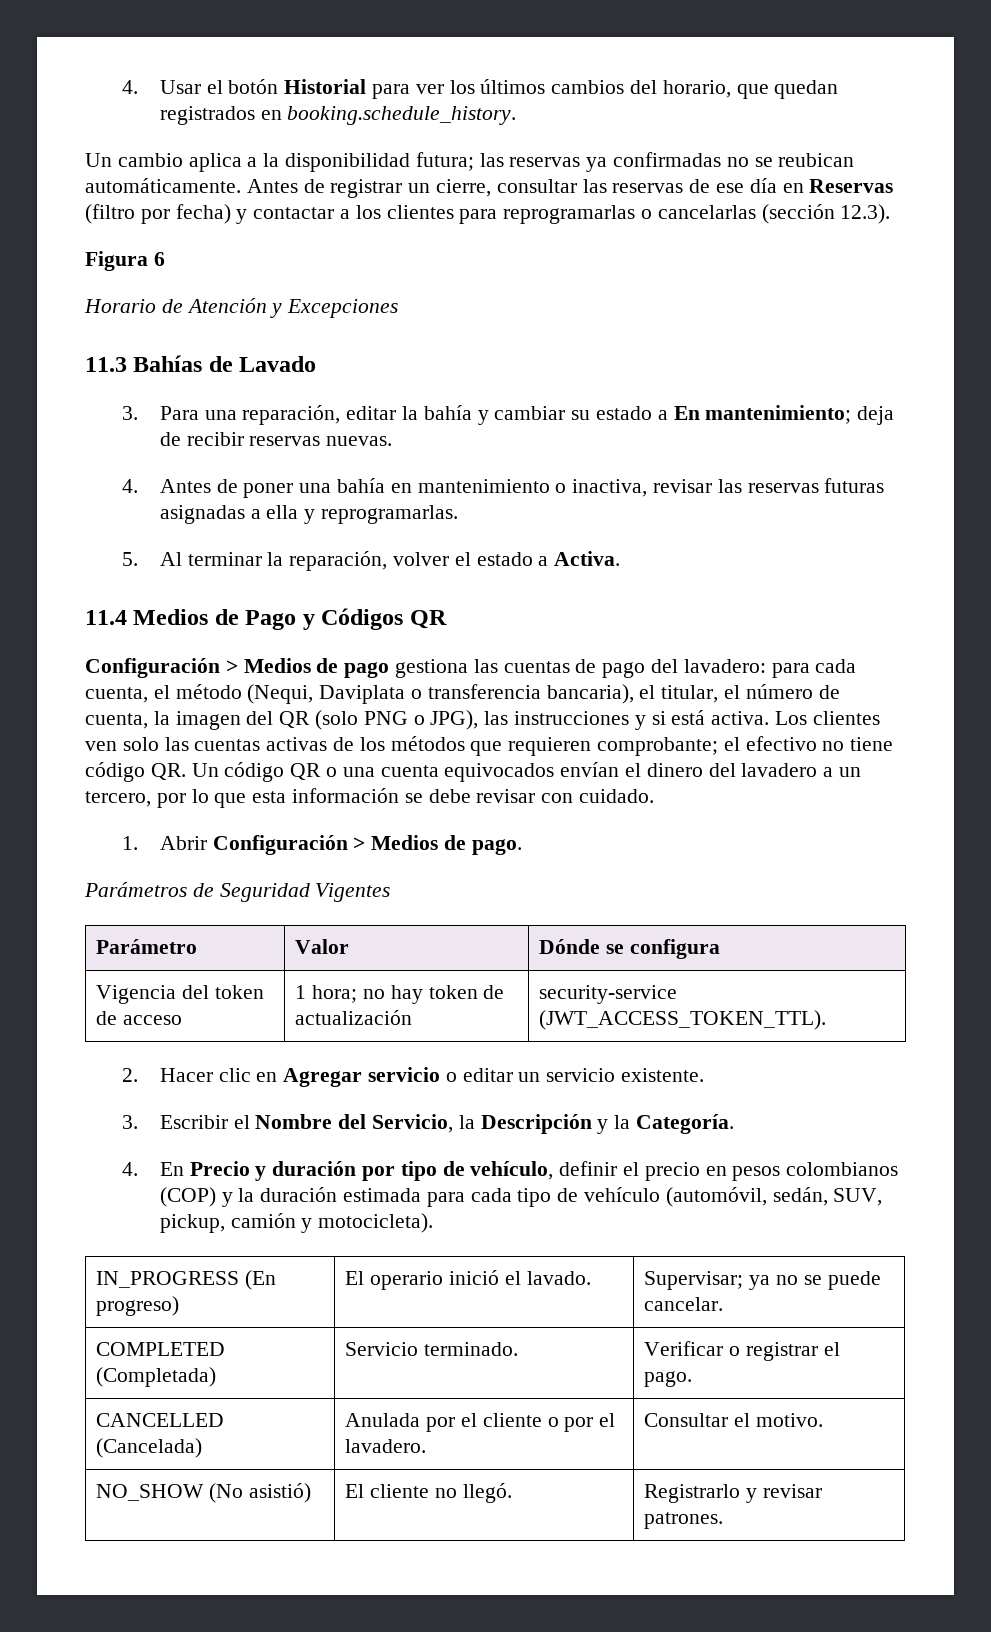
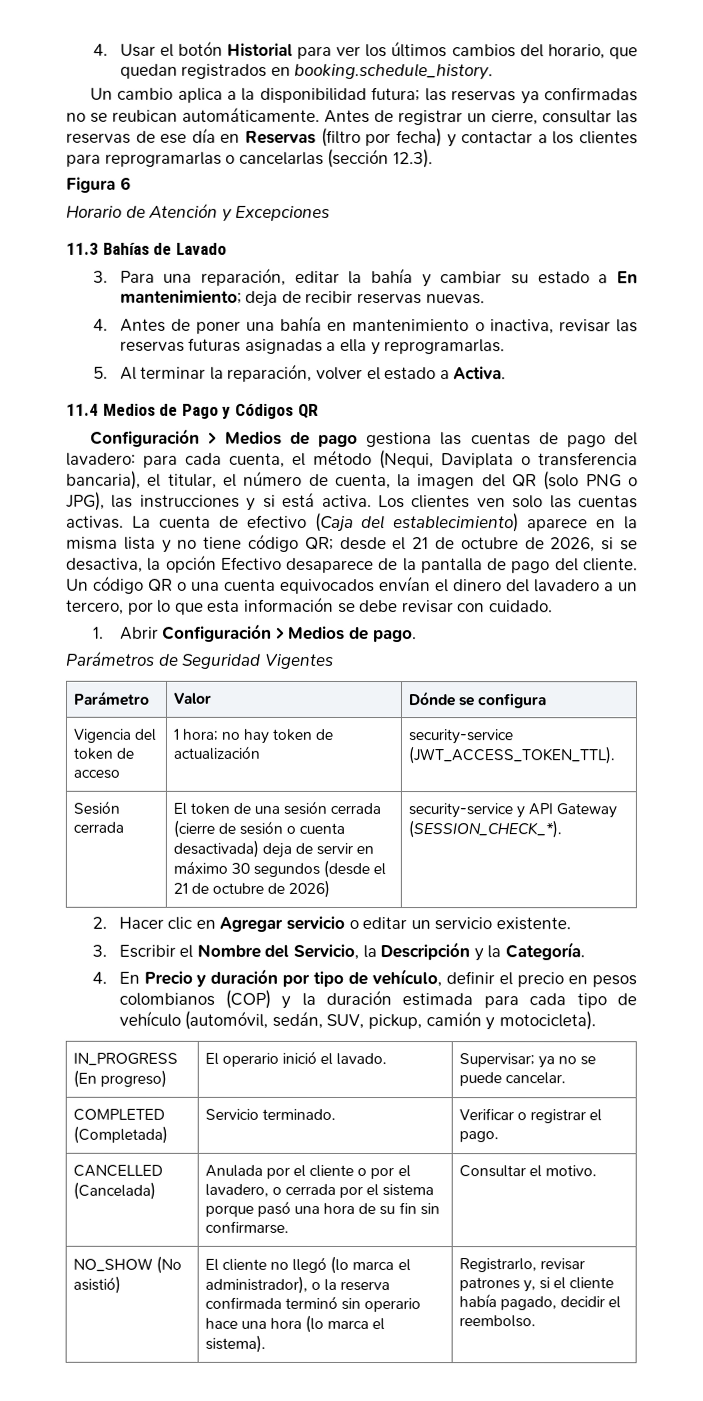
[266,736,894,756] [85,762,186,782] activas de los métodos que requieren comprobante; el efectivo no tiene código QR. -> [66,512,638,533] [66,533,638,553] [66,554,638,574] activas. La cuenta de efectivo (Caja del establecimiento) aparece en la misma lista y no tiene código QR; desde el 21 de octubre de 2026, si se desactiva, la opción Efectivo desaparece de la pantalla de pago del cliente.
(827, 1020) none -> [72,800,120,815] [72,821,124,833] [172,800,382,815] [172,819,346,838] [172,839,375,858] [172,859,387,879] [172,879,331,898] [407,803,618,819] [407,820,562,839] // Sesión cerrada | El token de una sesión cerrada (cierre de sesión o cuenta desactivada) deja de servir en máximo 30 segundos (desde el 21 de octubre de 2026) | security-service y API Gateway (SESSION_CHECK_*).
[345,1439,427,1453] lavadero. -> [204,1183,435,1199] [204,1200,440,1217] [204,1220,289,1234] lavadero, o cerrada por el sistema porque pasó una hora de su fin sin confirmarse.
[462,1483,512,1503] [644,1484,823,1503] [644,1512,724,1529] llegó. | Registrarlo y revisar patrones. -> [292,1255,411,1274] [204,1275,391,1294] [204,1295,422,1313] [204,1314,386,1333] [204,1334,266,1353] [458,1258,585,1273] [458,1277,615,1293] [458,1294,622,1311] [458,1315,536,1328] llegó (lo marca el administrador), o la reserva confirmada terminó sin operario hace una hora (lo marca el sistema). | Registrarlo, revisar patrones y, si el cliente había pagado, decidir el reembolso.

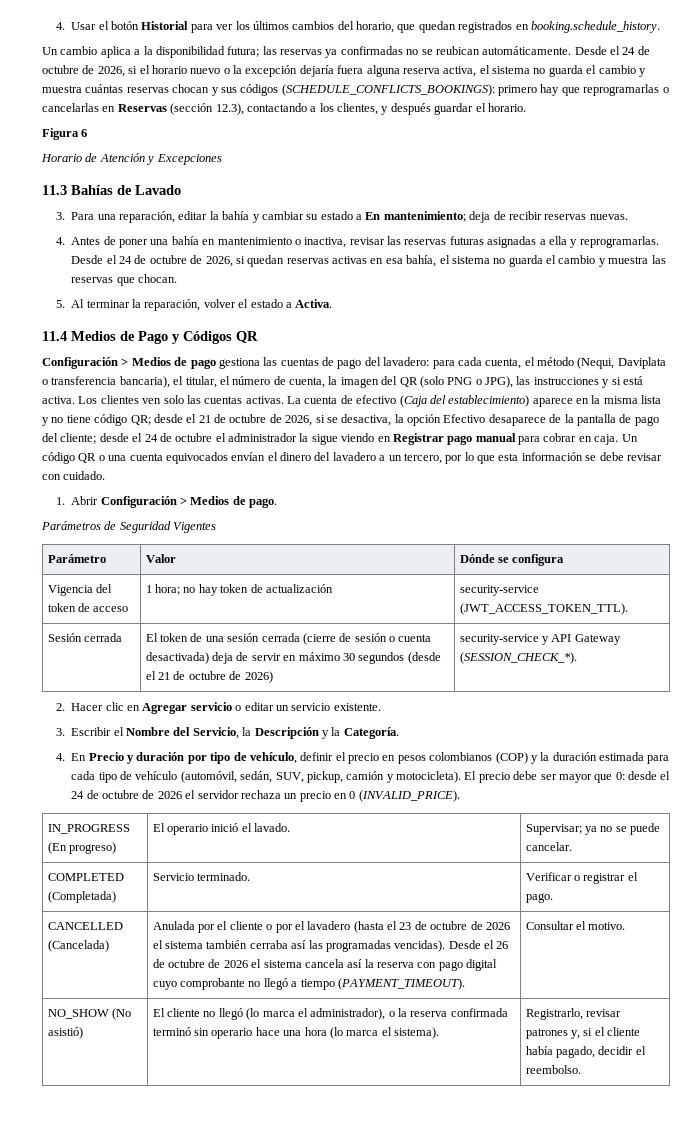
[324,109,638,126] [66,127,638,148] [66,148,433,169] Antes de registrar un cierre, consultar las reservas de ese día en Reservas (filtro por fecha) y contactar a los clientes para reprogramarlas o cancelarlas (sección 12.3). -> [574,46,650,55] [42,65,646,77] [42,84,669,96] [42,103,526,115] Desde el 24 de octubre de 2026, si el horario nuevo o la excepción dejaría fuera alguna reserva activa, el sistema no guarda el cambio y muestra cuántas reservas chocan y sus códigos (SCHEDULE_CONFLICTS_BOOKINGS): primero hay que reprogramarlas o cancelarlas en Reservas (sección 12.3), contactando a los clientes, y después guardar el horario.
(506, 347) none -> [71,255,666,267] [71,274,178,286] Desde el 24 de octubre de 2026, si quedan reservas activas en esa bahía, el sistema no guarda el cambio y muestra las reservas que chocan.
[582,558,638,572] cliente. -> [60,433,619,445] cliente; desde el 24 de octubre el administrador la sigue viendo en Registrar pago manual para cobrar en caja.
(596, 1021) none -> [464,771,671,783] [71,790,460,802] El precio debe ser mayor que 0: desde el 24 de octubre de 2026 el servidor rechaza un precio en 0 (INVALID_PRICE).
[204,1183,435,1199] [204,1200,440,1217] [204,1220,289,1234] lavadero, o cerrada por el sistema porque pasó una hora de su fin sin confirmarse. -> [307,921,510,933] [152,940,509,952] [152,959,498,971] [152,978,465,990] lavadero (hasta el 23 de octubre de 2026 el sistema también cerraba así las programadas vencidas). Desde el 26 de octubre de 2026 el sistema cancela así la reserva con pago digital cuyo comprobante no llegó a tiempo (PAYMENT_TIMEOUT).

